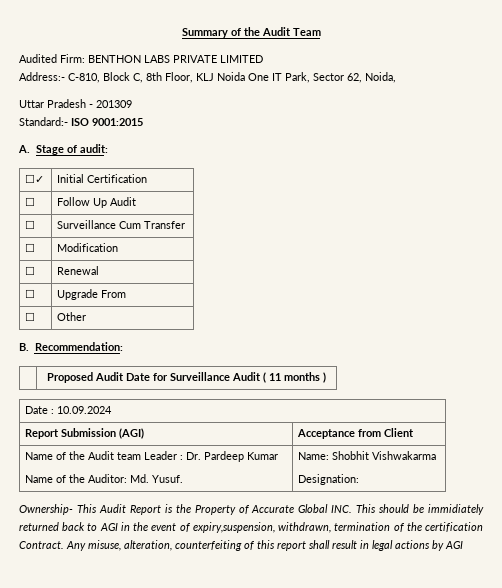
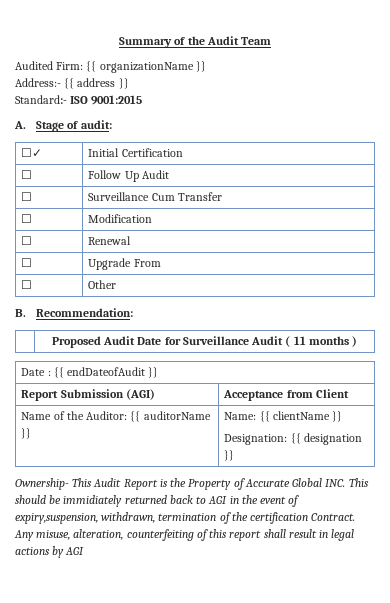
[88,55,263,63] [19,72,396,83] [19,99,132,108] BENTHON LABS PRIVATE LIMITED // Address:- C-810, Block C, 8th Floor, KLJ Noida One IT Park, Sector 62, Noida, // Uttar Pradesh - 201309 -> [86,61,206,73] [15,78,129,89] {{ organizationName }} // Address:- {{ address }}
[57,406,113,414] 10.09.2024 -> [53,367,159,378] {{ endDateofAudit }}
[88,451,279,462] [25,474,184,483] [298,451,437,460] [298,474,360,485] Audit team Leader : Dr. Pardeep Kumar // Name of the Auditor: Md. Yusuf. | Name: Shobhit Vishwakarma // Designation: -> [86,411,211,422] [21,428,32,439] [224,411,343,422] [224,433,362,445] [224,450,235,461] Auditor: {{ auditorName }} | Name: {{ clientName }} // Designation: {{ designation }}

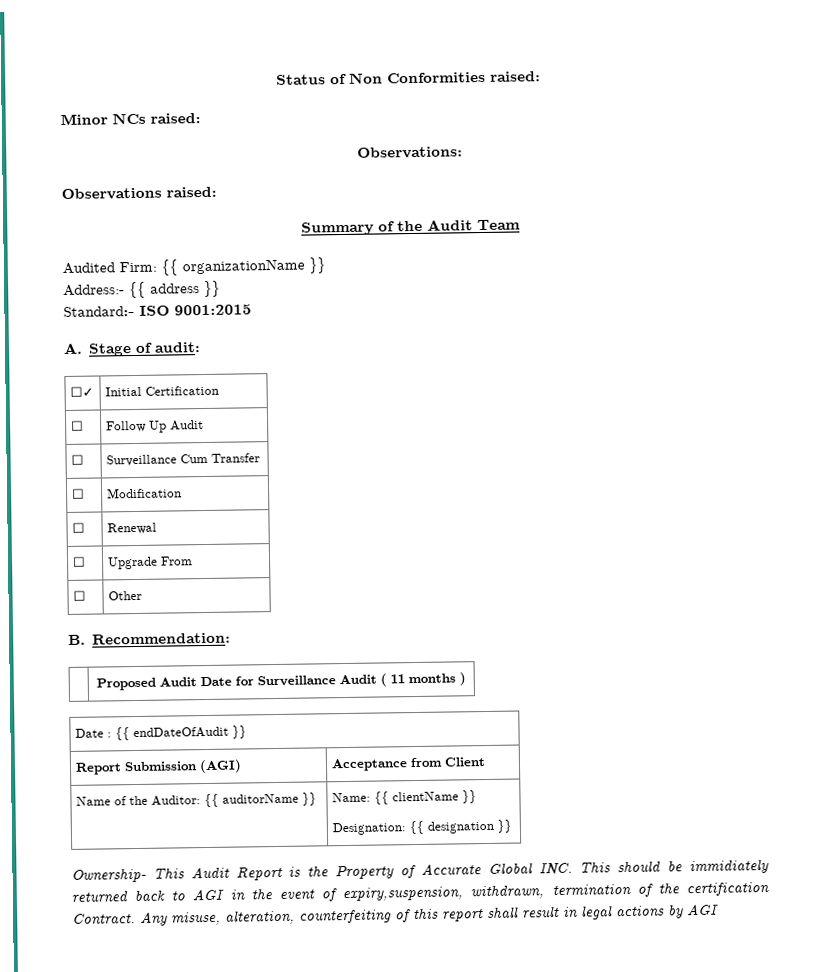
(119, 42) none -> [276,71,541,85] [60,112,201,126] [356,146,463,159] [61,186,217,201] Status of Non Conformities raised: // Minor NCs raised: // Observations: // Observations raised: //
[67,367,146,376] endDateofAudit -> [132,726,229,739] endDateOfAudit

